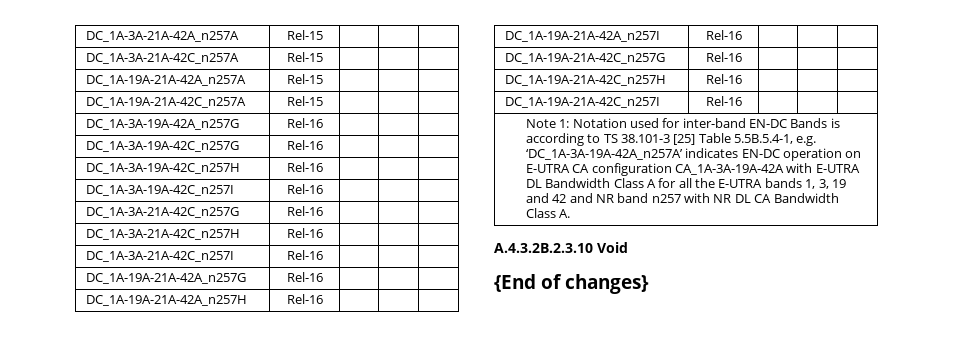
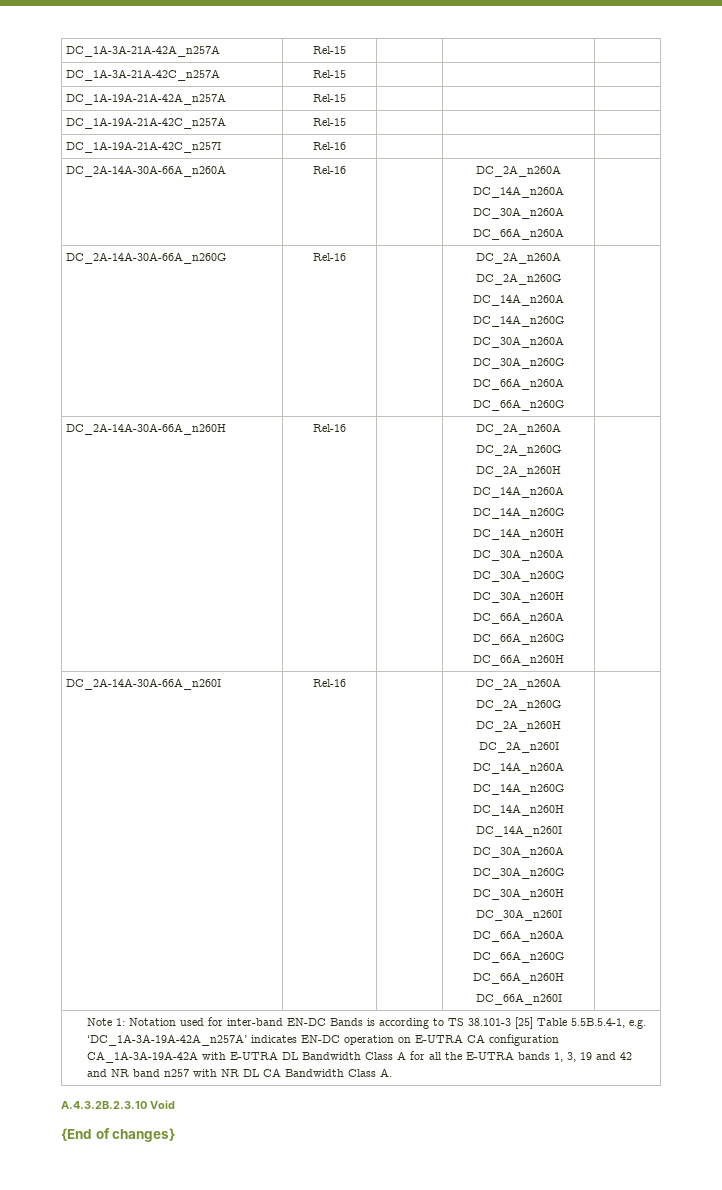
[85,119,239,130] [286,118,323,128] [85,141,239,152] [286,140,323,150] [85,163,240,174] [286,162,323,172] [85,185,234,196] [286,184,323,194] [85,207,239,218] [286,206,323,216] [85,229,240,240] [286,228,323,238] [85,251,234,262] [286,250,323,260] [85,273,246,284] [286,272,323,282] [85,295,247,306] [286,294,323,304] [504,31,660,42] [705,30,742,40] [504,53,665,64] [705,52,742,62] [504,75,666,86] [705,74,742,84] [504,97,660,108] [705,96,742,106] DC_1A-3A-19A-42A_n257G | Rel-16 | | | // DC_1A-3A-19A-42C_n257G | Rel-16 | | | // DC_1A-3A-19A-42C_n257H | Rel-16 | | | // DC_1A-3A-19A-42C_n257I | Rel-16 | | | // DC_1A-3A-21A-42C_n257G | Rel-16 | | | // DC_1A-3A-21A-42C_n257H | Rel-16 | | | // DC_1A-3A-21A-42C_n257I | Rel-16 | | | // DC_1A-19A-21A-42A_n257G | Rel-16 | | | // DC_1A-19A-21A-42A_n257H | Rel-16 | | | // DC_1A-19A-21A-42A_n257I | Rel-16 | | | // DC_1A-19A-21A-42C_n257G | Rel-16 | | | // DC_1A-19A-21A-42C_n257H | Rel-16 | | | // DC_1A-19A-21A-42C_n257I | Rel-16 | | -> [66,141,222,153] [313,142,346,150] [66,165,227,177] [313,166,346,174] [476,165,561,177] [473,186,564,198] [473,207,564,219] [473,228,564,240] [66,252,227,264] [313,253,346,261] [476,252,561,264] [476,273,561,285] [473,294,564,306] [473,315,564,327] [473,336,564,348] [473,357,564,369] [473,378,564,390] [473,399,564,411] [66,423,227,435] [313,424,346,432] [476,423,561,435] [476,444,561,456] [476,465,561,477] [473,486,564,498] [473,507,564,519] [473,528,564,540] [473,549,564,561] [473,570,564,582] [473,591,564,603] [473,612,564,624] [473,633,564,645] [473,654,564,666] [66,678,222,690] [313,679,346,687] [476,678,561,690] [476,699,561,711] [476,720,561,732] [478,741,559,753] [473,762,564,774] [473,783,564,795] [473,804,564,816] [475,825,562,837] [473,846,564,858] [473,867,564,879] [473,888,564,900] [475,909,562,921] [473,930,564,942] [473,951,564,963] [473,972,564,984] [475,993,562,1005] DC_1A-19A-21A-42C_n257I | Rel-16 | | | // DC_2A-14A-30A-66A_n260A | Rel-16 | | DC_2A_n260A // DC_14A_n260A // DC_30A_n260A // DC_66A_n260A | // DC_2A-14A-30A-66A_n260G | Rel-16 | | DC_2A_n260A // DC_2A_n260G // DC_14A_n260A // DC_14A_n260G // DC_30A_n260A // DC_30A_n260G // DC_66A_n260A // DC_66A_n260G | // DC_2A-14A-30A-66A_n260H | Rel-16 | | DC_2A_n260A // DC_2A_n260G // DC_2A_n260H // DC_14A_n260A // DC_14A_n260G // DC_14A_n260H // DC_30A_n260A // DC_30A_n260G // DC_30A_n260H // DC_66A_n260A // DC_66A_n260G // DC_66A_n260H | // DC_2A-14A-30A-66A_n260I | Rel-16 | | DC_2A_n260A // DC_2A_n260G // DC_2A_n260H // DC_2A_n260I // DC_14A_n260A // DC_14A_n260G // DC_14A_n260H // DC_14A_n260I // DC_30A_n260A // DC_30A_n260G // DC_30A_n260H // DC_30A_n260I // DC_66A_n260A // DC_66A_n260G // DC_66A_n260H // DC_66A_n260I

